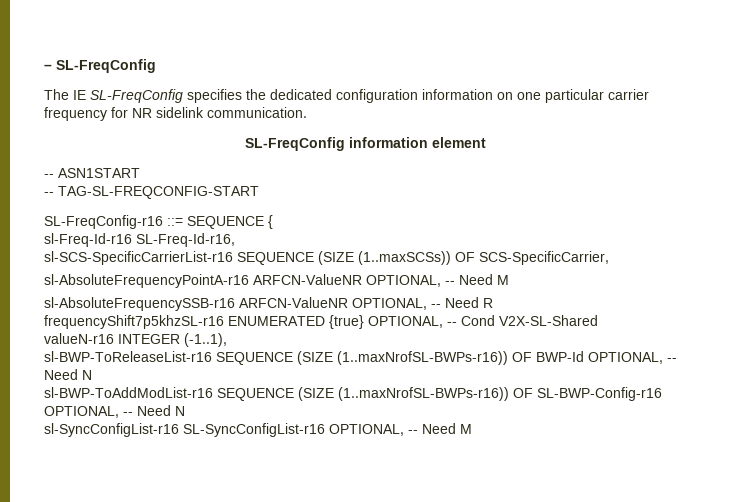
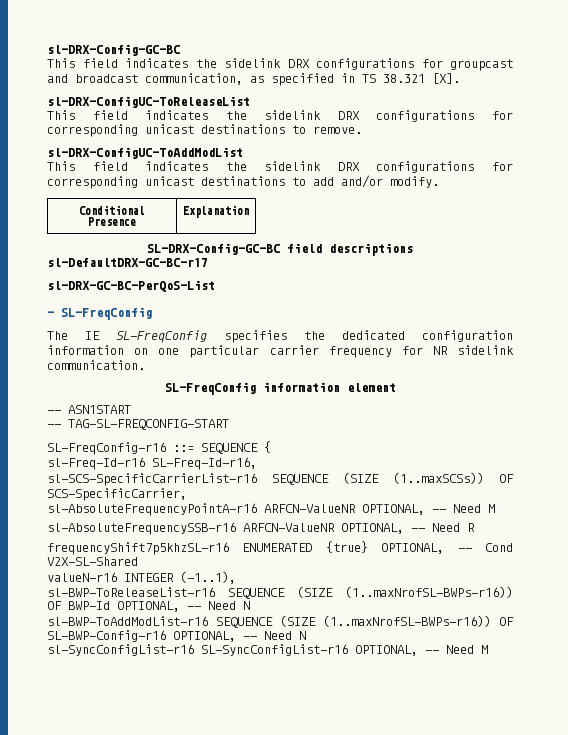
(44, 67) none -> [47,44,180,56] [47,58,513,71] [47,73,460,86] [47,96,250,108] [47,110,513,122] [47,124,362,137] [47,147,243,159] [47,161,513,173] [47,175,439,189] [79,205,145,215] [88,217,136,226] [183,205,249,218] [147,243,413,256] [47,258,208,267] [47,280,215,292] sl-DRX-Config-GC-BC // This field indicates the sidelink DRX configurations for groupcast and broadcast communication, as specified in TS 38.321 [X]. // sl-DRX-ConfigUC-ToReleaseList // This field indicates the sidelink DRX configurations for corresponding unicast destinations to remove. // sl-DRX-ConfigUC-ToAddModList // This field indicates the sidelink DRX configurations for corresponding unicast destinations to add and/or modify. // Conditional Presence | Explanation // SL-DRX-Config-GC-BC field descriptions // sl-DefaultDRX-GC-BC-r17 // sl-DRX-GC-BC-PerQoS-List //

